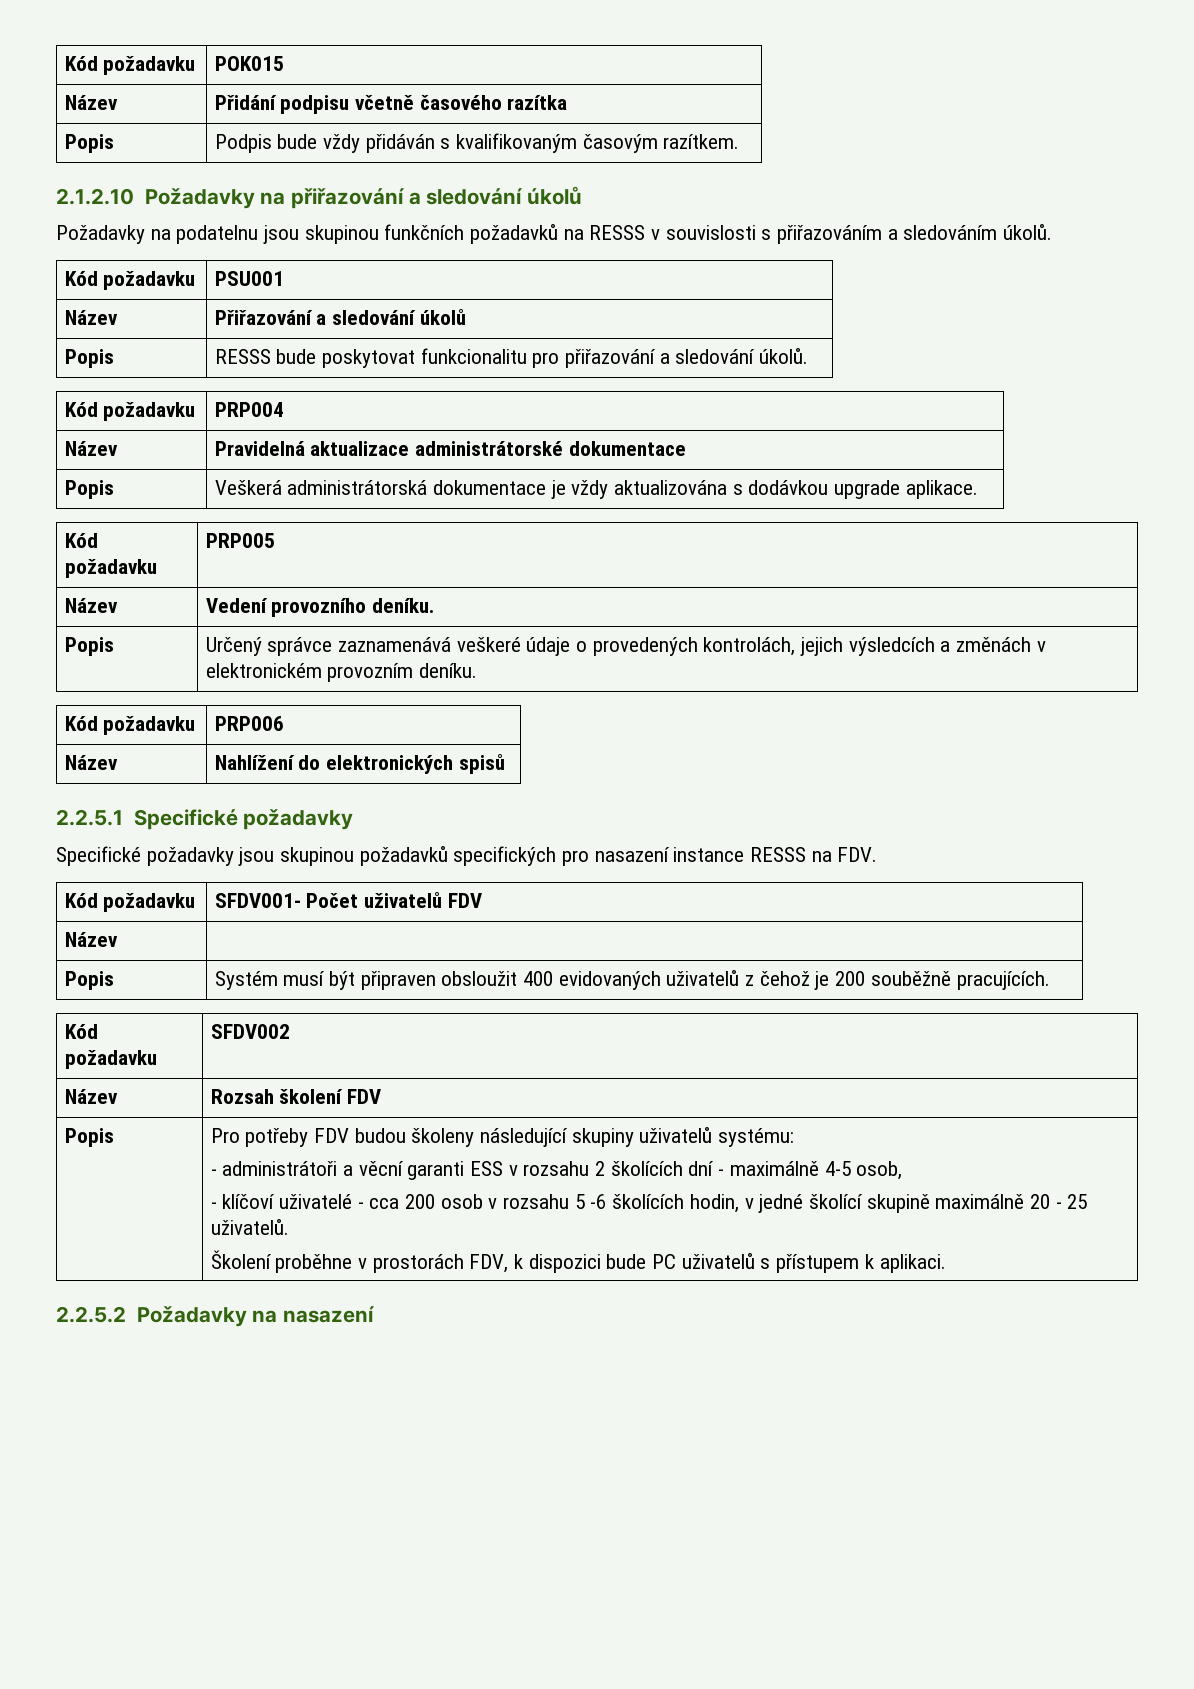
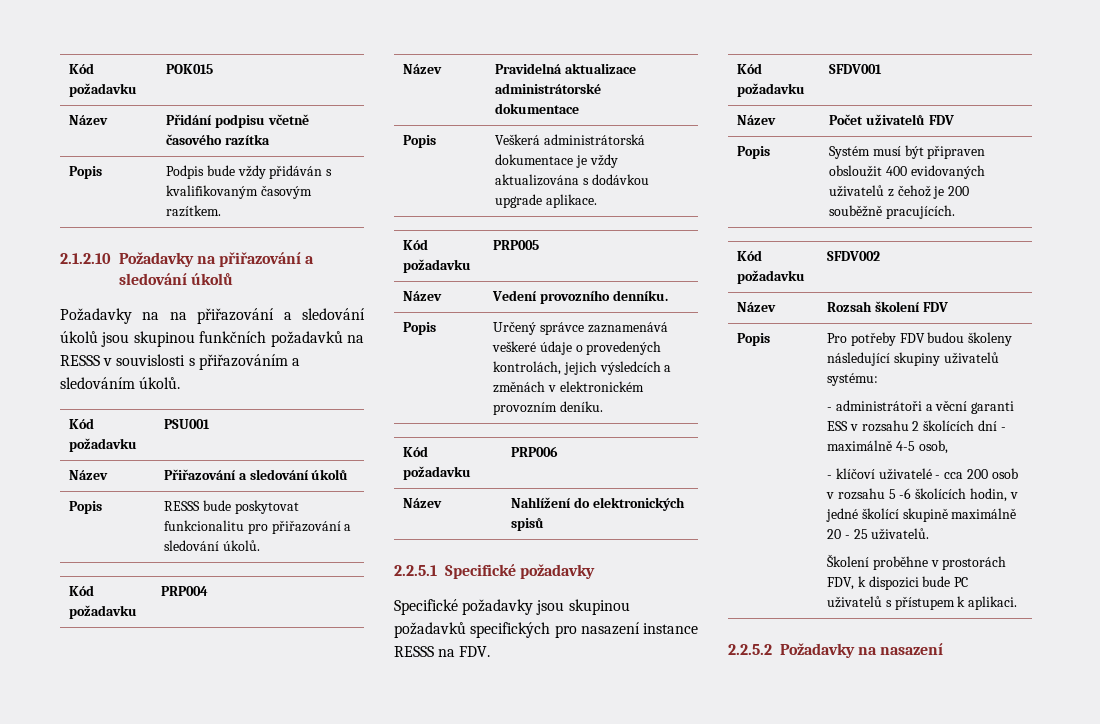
[176,225,259,244] podatelnu -> [169,308,365,324] [60,331,98,343] na přiřazování a sledování úkolů
[372,598,435,613] deníku. -> [612,290,668,301] denníku.
[214,893,301,908] SFDV001- -> [829,64,883,74] [737,115,777,125] SFDV001 // Název |
[64,932,118,947] // Název | -> (954, 120) none

